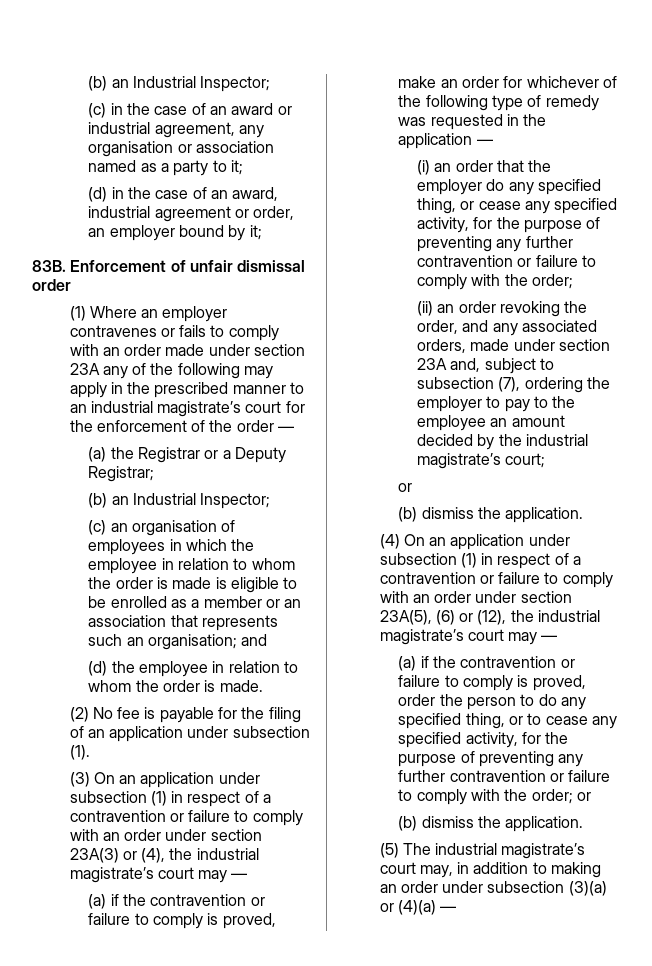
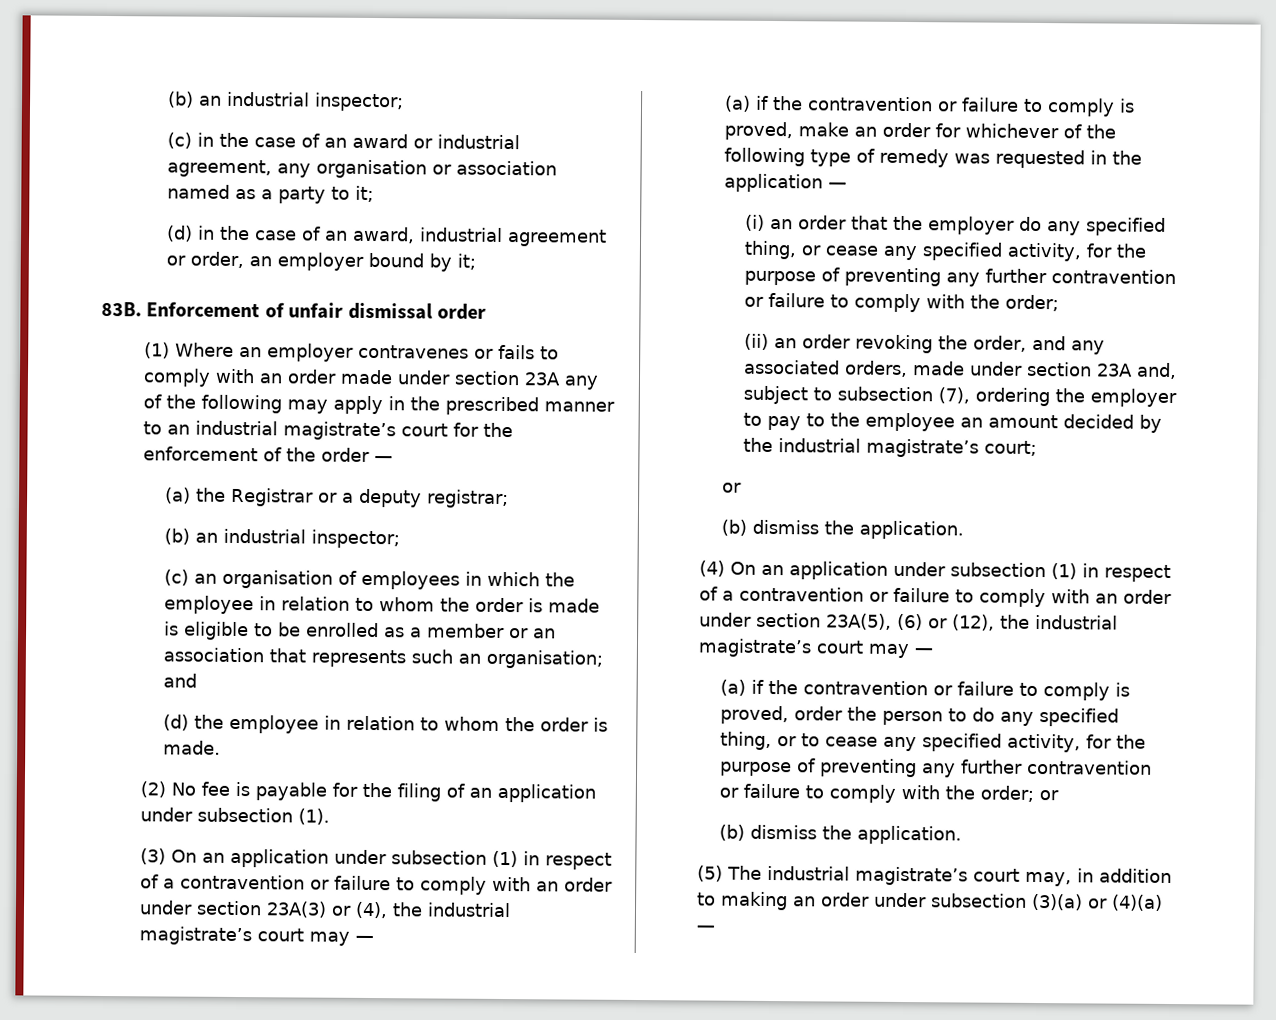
[88,76,271,92] (b) an Industrial Inspector; -> [167,91,404,112] (b) an industrial inspector;
[234,447,286,463] [88,466,155,482] [88,493,271,509] Deputy Registrar; // (b) an Industrial Inspector; -> [358,488,509,509] [163,528,400,549] deputy registrar; // (b) an industrial inspector;

